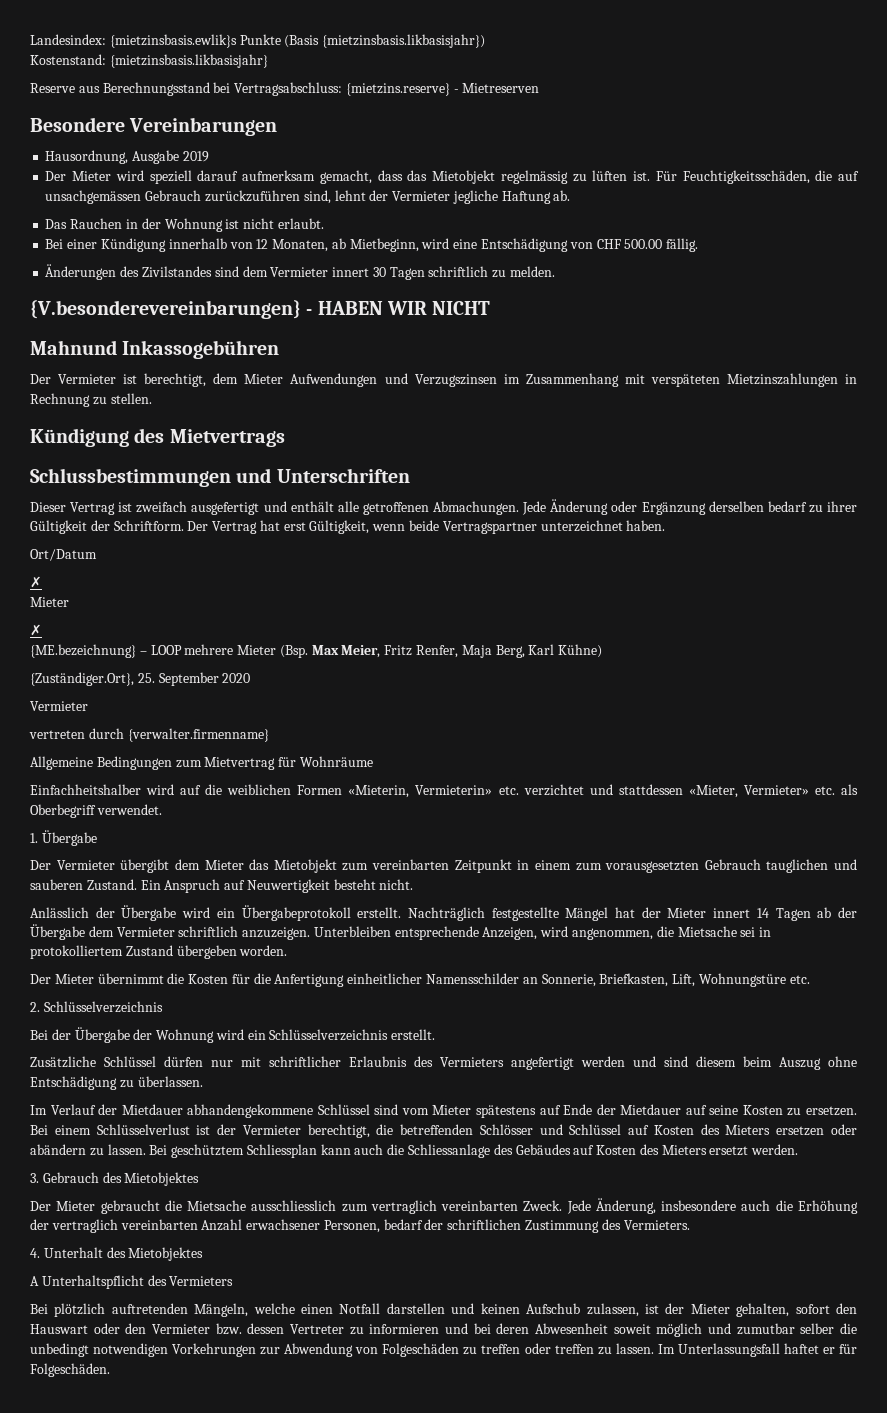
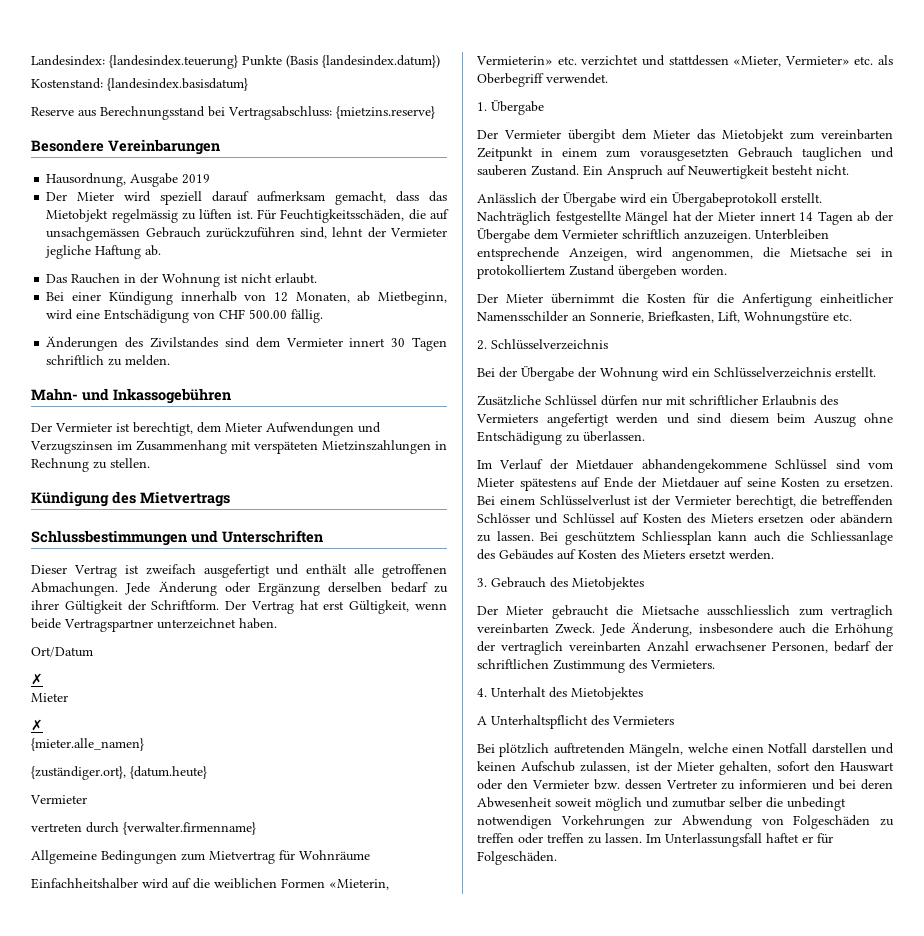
[109,34,237,48] {mietzinsbasis.ewlik}s -> [109,55,238,69] {landesindex.teuerung}
[322,34,486,48] {mietzinsbasis.likbasisjahr}) -> [322,55,440,68] {landesindex.datum})
[109,54,268,68] {mietzinsbasis.likbasisjahr} -> [107,78,248,91] {landesindex.basisdatum}
[453,83,540,93] - Mietreserven -> (435, 112) none
[30,300,491,319] [30,340,117,355] {V.besonderevereinbarungen} - HABEN WIR NICHT // Mahnund -> [31,388,109,401] Mahn- und
[30,644,603,658] [30,672,251,686] {ME.bezeichnung} – LOOP mehrere Mieter (Bsp. Max Meier, Fritz Renfer, Maja Berg, Karl Kühne) // {Zuständiger.Ort}, 25. September 2020 -> [31,738,144,751] [31,766,207,780] {mieter.alle_namen} // {zuständiger.ort}, {datum.heute}

